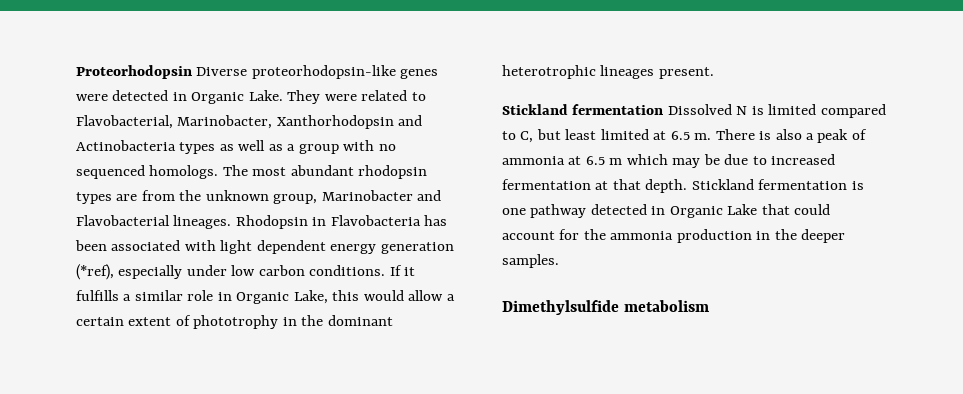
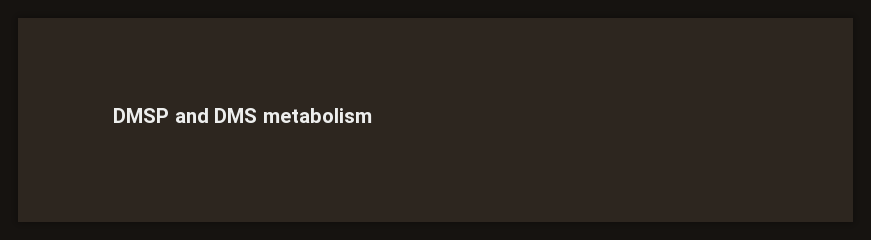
[76,65,439,79] [76,90,426,104] [76,115,423,129] [76,140,396,154] [76,165,428,179] [76,190,442,204] [76,215,448,229] [75,240,454,254] [76,264,416,280] [76,290,455,304] [76,315,393,329] [502,65,714,79] [502,104,886,118] [502,129,867,143] [502,154,836,168] [502,179,864,193] [502,204,831,218] [502,229,846,243] [502,254,559,268] [502,300,619,315] Proteorhodopsin Diverse proteorhodopsin-like genes were detected in Organic Lake. They were related to Flavobacterial, Marinobacter, Xanthorhodopsin and Actinobacteria types as well as a group with no sequenced homologs. The most abundant rhodopsin types are from the unknown group, Marinobacter and Flavobacterial lineages. Rhodopsin in Flavobacteria has been associated with light dependent energy generation (*ref), especially under low carbon conditions. If it fulfills a similar role in Organic Lake, this would allow a certain extent of phototrophy in the dominant heterotrophic lineages present. // Stickland fermentation Dissolved N is limited compared to C, but least limited at 6.5 m. There is also a peak of ammonia at 6.5 m which may be due to increased fermentation at that depth. Stickland fermentation is one pathway detected in Organic Lake that could account for the ammonia production in the deeper samples. // Dimethylsulfide -> [113,108,258,123] DMSP and DMS

